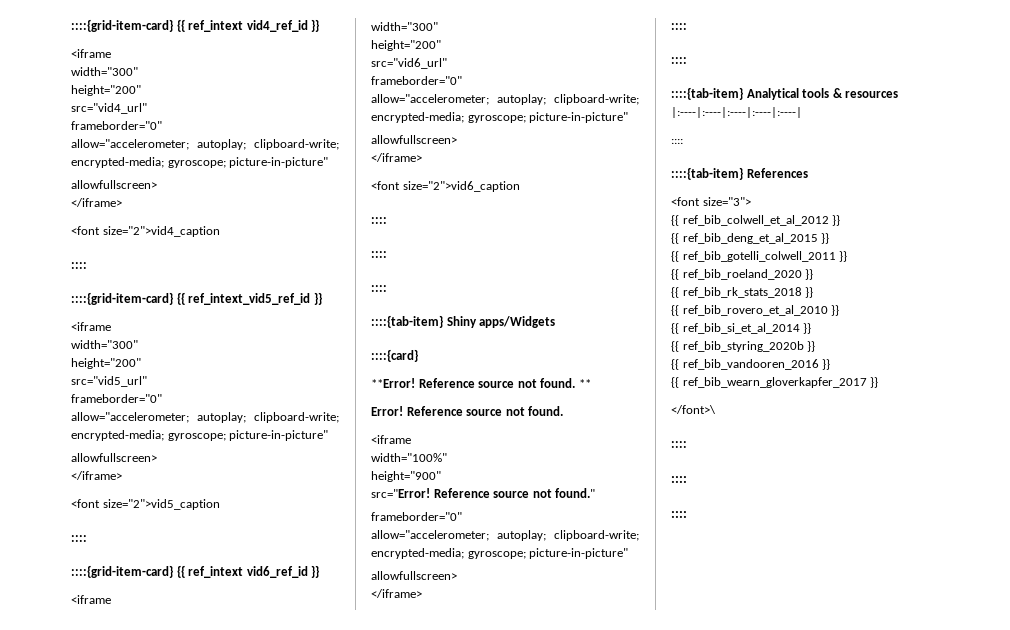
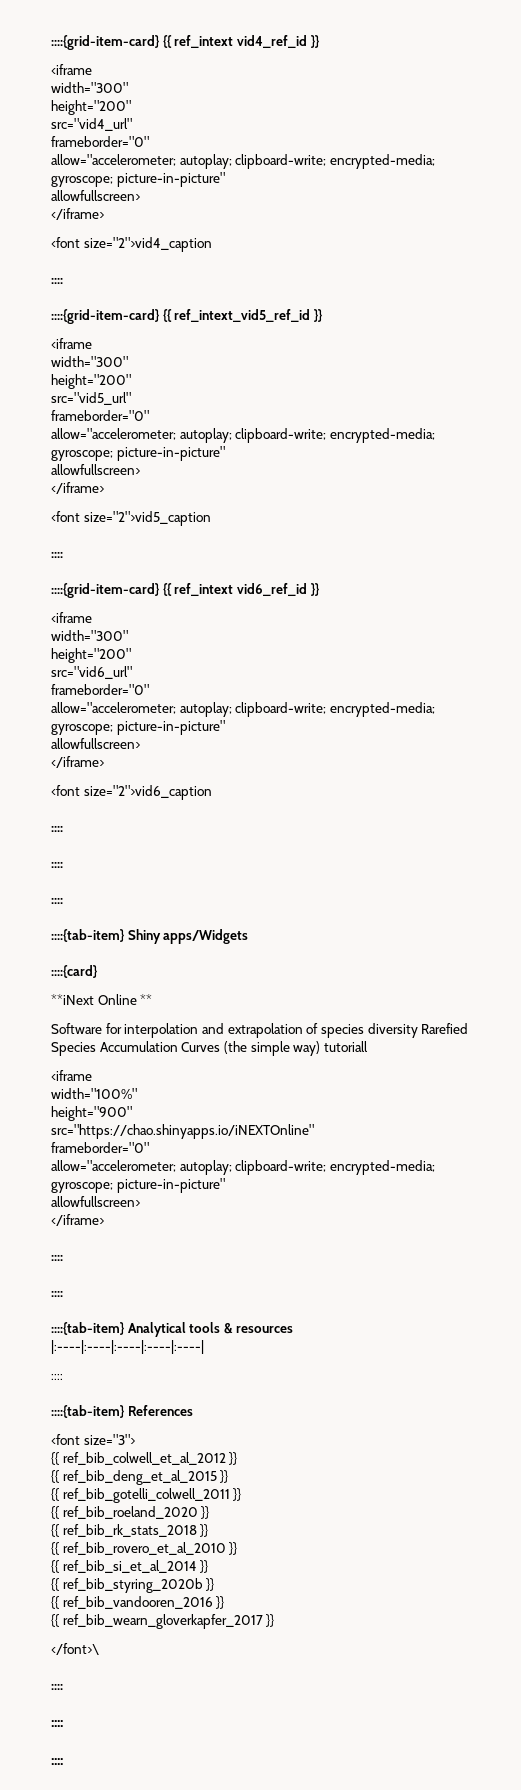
[371,378,591,388] [371,406,564,416] [371,435,411,444] [371,453,447,462] [371,471,441,482] [371,488,596,498] **Error! Reference source not found. ** // Error! Reference source not found. // <iframe // width="100%" // height="900" // src="Error! Reference source not found." -> [51,994,153,1005] [51,1023,469,1038] [51,1041,368,1056] [51,1070,92,1081] [51,1088,137,1099] [51,1106,132,1121] [51,1124,314,1139] **iNext Online ** // Software for interpolation and extrapolation of species diversity Rarefied Species Accumulation Curves (the simple way) tutoriall // <iframe // width="100%" // height="900" // src="https://chao.shinyapps.io/iNEXTOnline"

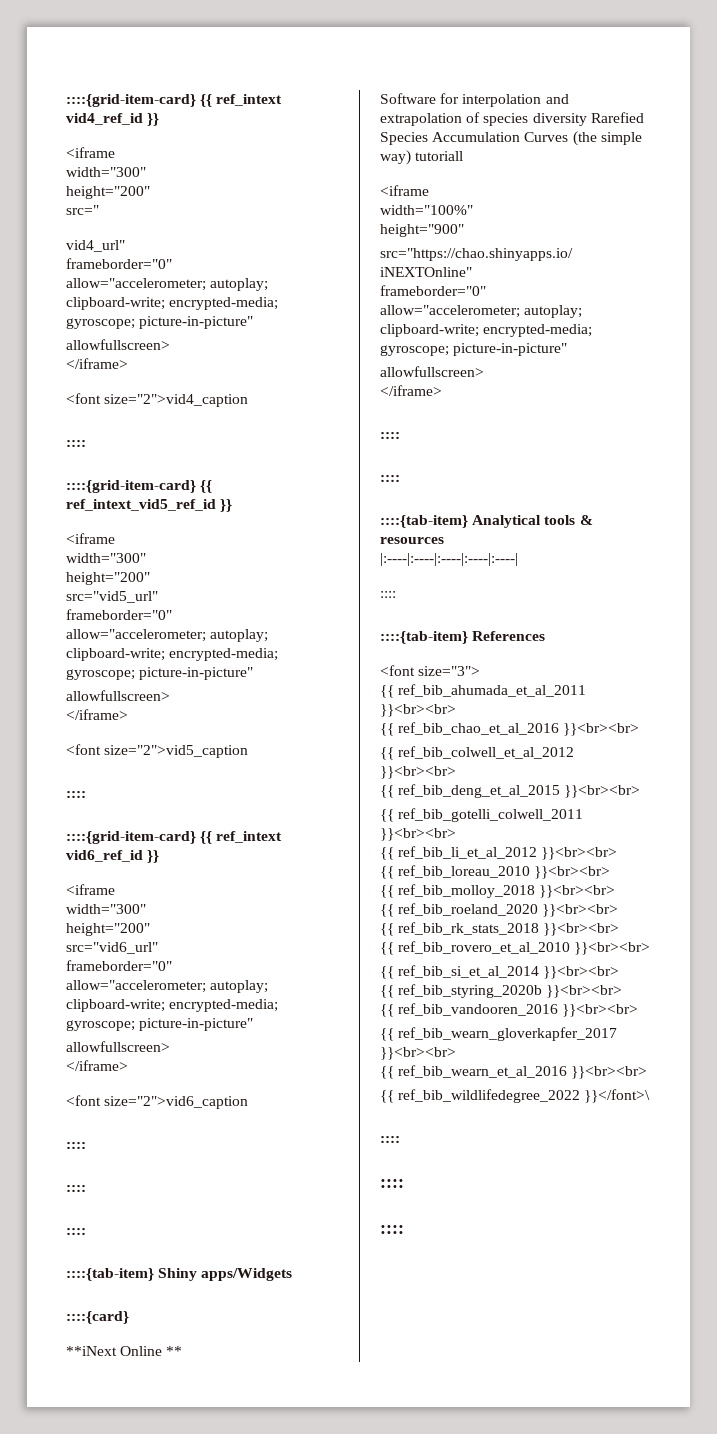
[51,118,132,131] src="vid4_url" -> [66,205,99,215] [66,240,125,252] src=" // vid4_url"
(135, 1439) none -> [380,684,587,698] [380,704,456,717] [380,722,640,736] // {{ ref_bib_ahumada_et_al_2011 }}<br><br> // {{ ref_bib_chao_et_al_2016 }}<br><br>
[229,1452,238,1465] }} -> [380,766,456,779] }}<br><br>
[220,1470,229,1483] }} -> [564,785,641,798] }}<br><br>
[233,1488,242,1501] }} -> [380,828,456,841] [380,846,618,860] [380,865,611,879] [380,884,616,898] }}<br><br> // {{ ref_bib_li_et_al_2012 }}<br><br> // {{ ref_bib_loreau_2010 }}<br><br> // {{ ref_bib_molloy_2018 }}<br><br>
[201,1506,210,1519] }} -> [542,904,619,917] }}<br><br>
[200,1524,209,1537] }} -> [543,923,620,936] }}<br><br>
[229,1542,238,1555] }} -> [574,942,651,955] }}<br><br>
[200,1560,209,1573] }} -> [543,966,620,979] }}<br><br>
[206,1578,215,1591] }} -> [546,985,623,998] }}<br><br>
[216,1596,225,1609] }} -> [562,1004,639,1017] }}<br><br>
[266,1614,275,1627] [51,1643,99,1655] }} // </font>\ -> [380,1047,456,1060] [380,1065,648,1079] [380,1089,651,1103] }}<br><br> // {{ ref_bib_wearn_et_al_2016 }}<br><br> // {{ ref_bib_wildlifedegree_2022 }}</font>\

